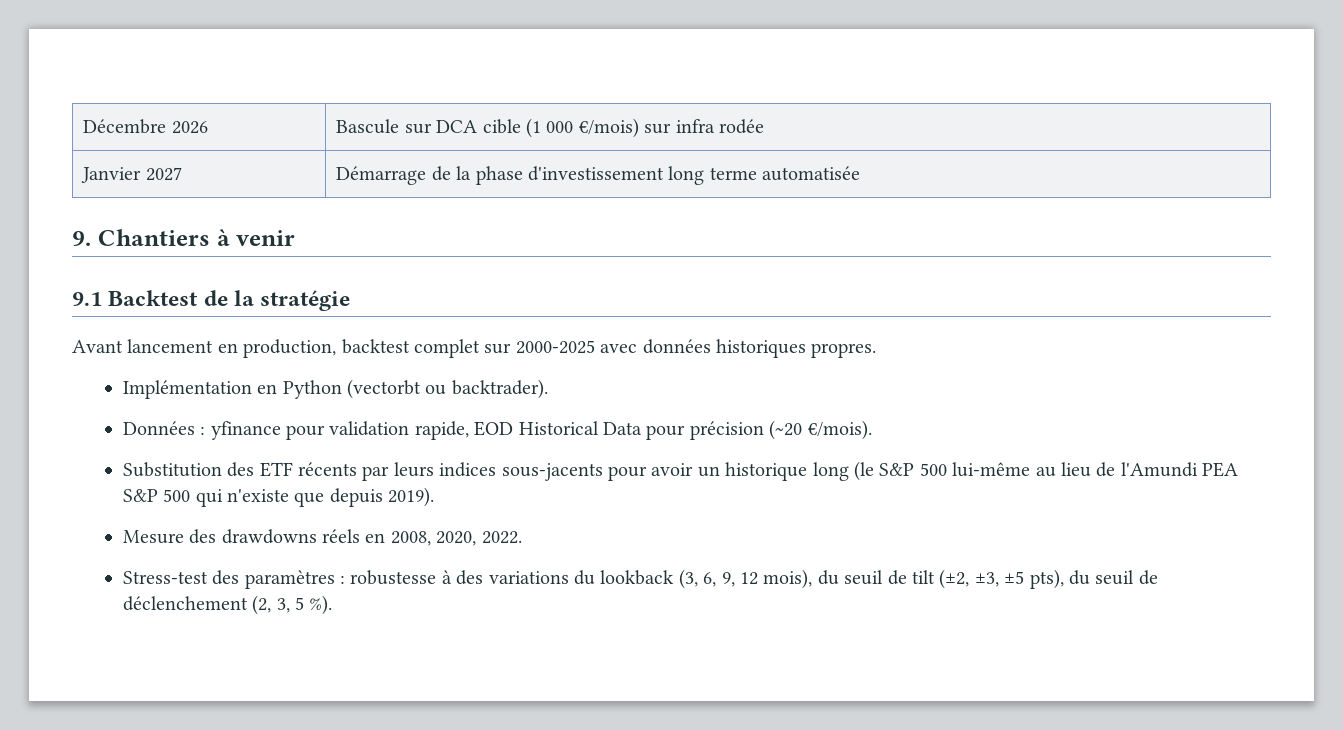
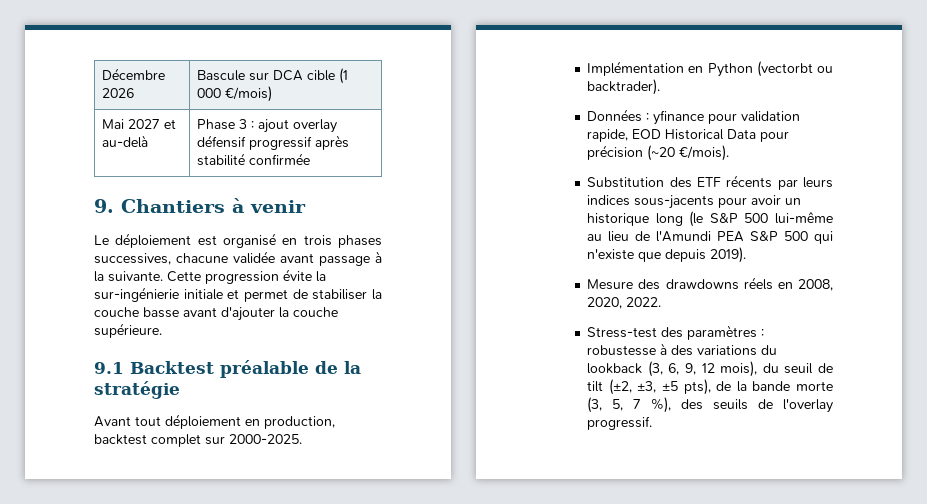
[644,119,764,134] [81,167,182,183] [336,166,861,185] [72,229,296,246] sur infra rodée // Janvier 2027 | Démarrage de la phase d'investissement long terme automatisée // 9. Chantiers à venir -> [101,119,176,129] [101,135,148,148] [196,119,337,133] [196,135,349,150] [196,153,310,166] [94,198,306,213] [94,233,382,248] [94,251,382,266] [94,269,326,284] [94,287,382,302] [94,307,338,321] [94,323,162,338] // Mai 2027 et au-delà | Phase 3 : ajout overlay défensif progressif après stabilité confirmée // 9. Chantiers à venir // Le déploiement est organisé en trois phases successives, chacune validée avant passage à la suivante. Cette progression évite la sur-ingénierie initiale et permet de stabiliser la couche basse avant d'ajouter la couche supérieure.
(199, 298) none -> [220,360,309,378] préalable
[127,339,214,353] lancement -> [135,414,241,429] tout déploiement
[515,339,877,358] 2000-2025 avec données historiques propres. -> [229,434,302,444] 2000-2025.
[1068,570,1158,585] [122,595,333,615] du seuil de déclenchement (2, 3, 5 %). -> [716,381,833,392] [587,397,833,413] [587,416,653,430] de la bande morte (3, 5, 7 %), des seuils de l'overlay progressif.

